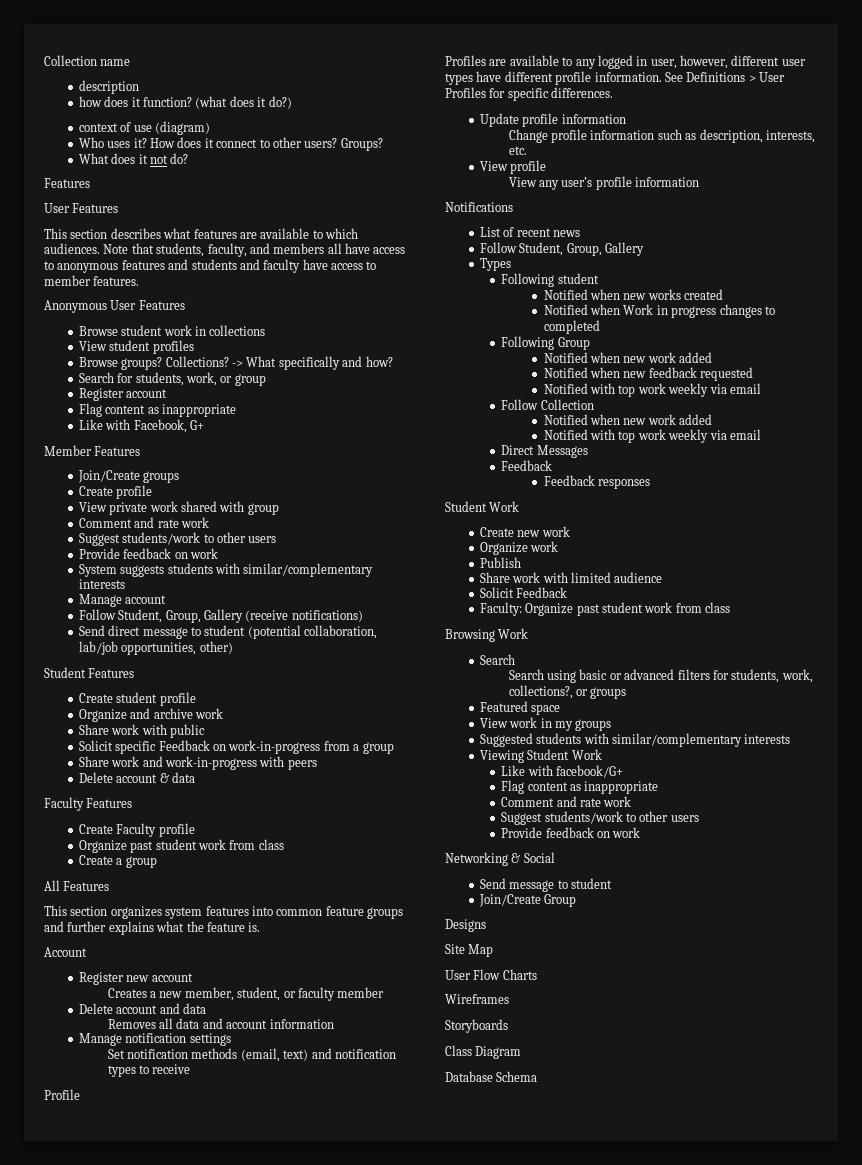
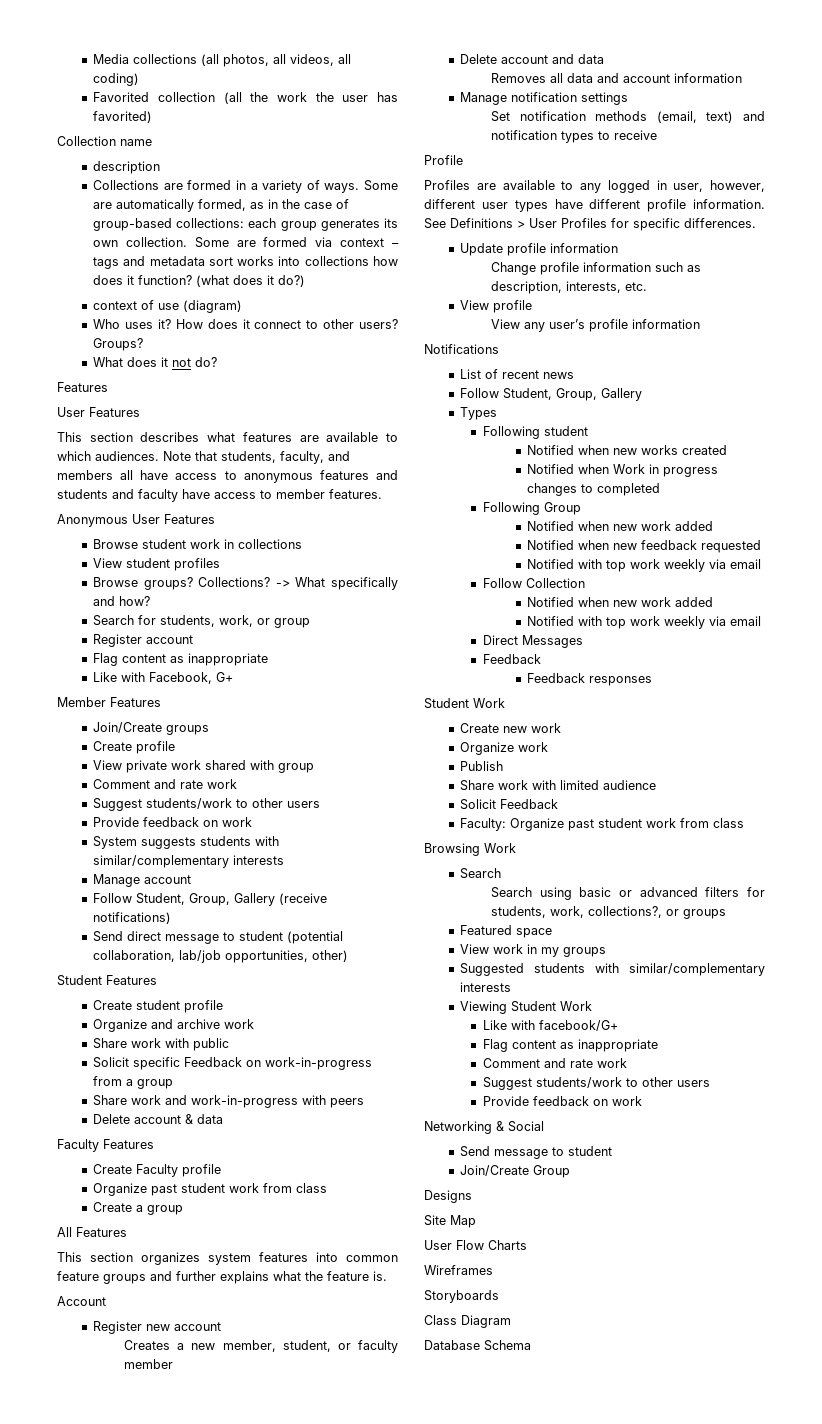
[44,55,131,66] [78,80,139,94] Collection name // description // -> [93,54,352,67] [93,73,140,86] [93,92,398,104] [93,111,153,123] [57,136,152,146] [93,161,161,174] [93,180,399,193] [93,199,350,212] [93,218,398,231] [93,237,399,248] [93,256,369,269] Media collections (all photos, all videos, all coding) // Favorited collection (all the work the user has favorited) // Collection name // description // Collections are formed in a variety of ways. Some are automatically formed, as in the case of group-based collections: each group generates its own collection. Some are formed via context – tags and metadata sort works into collections

